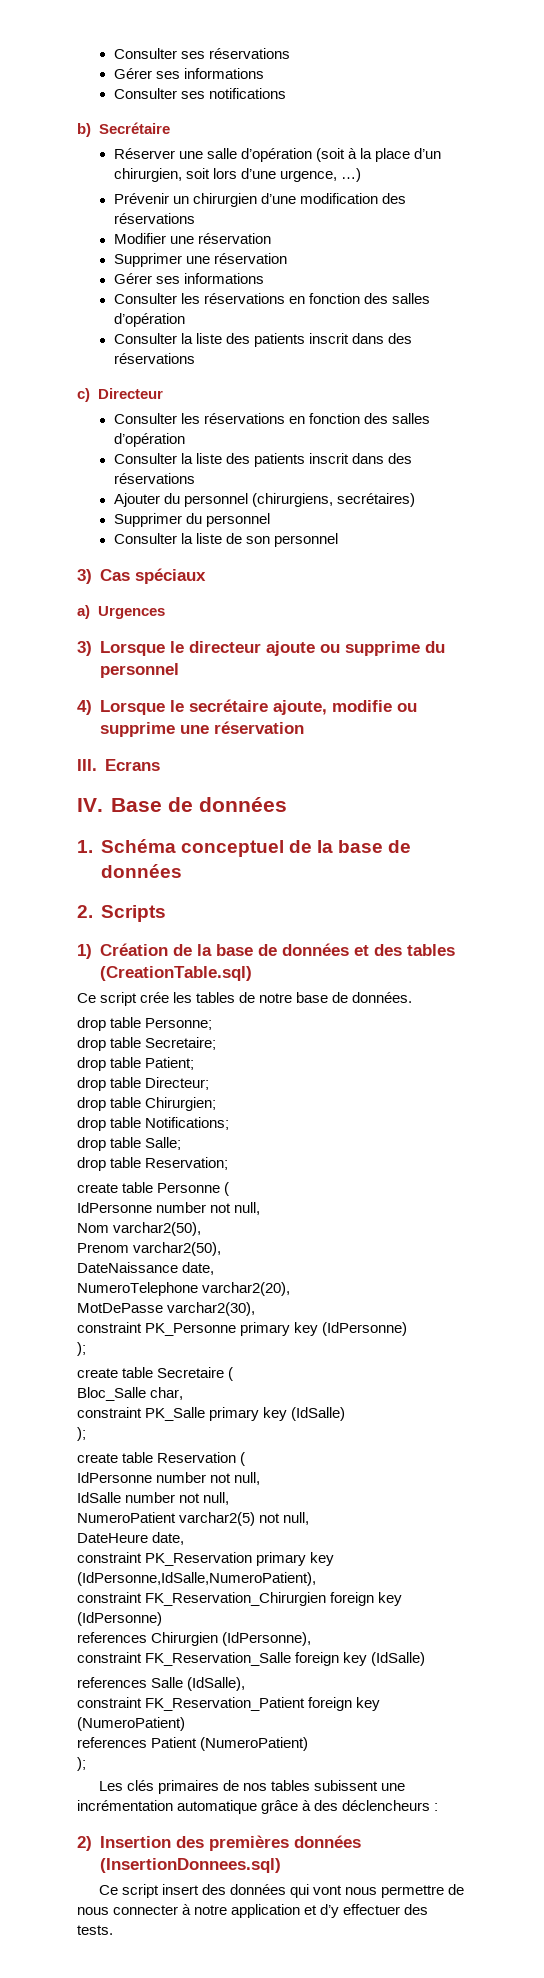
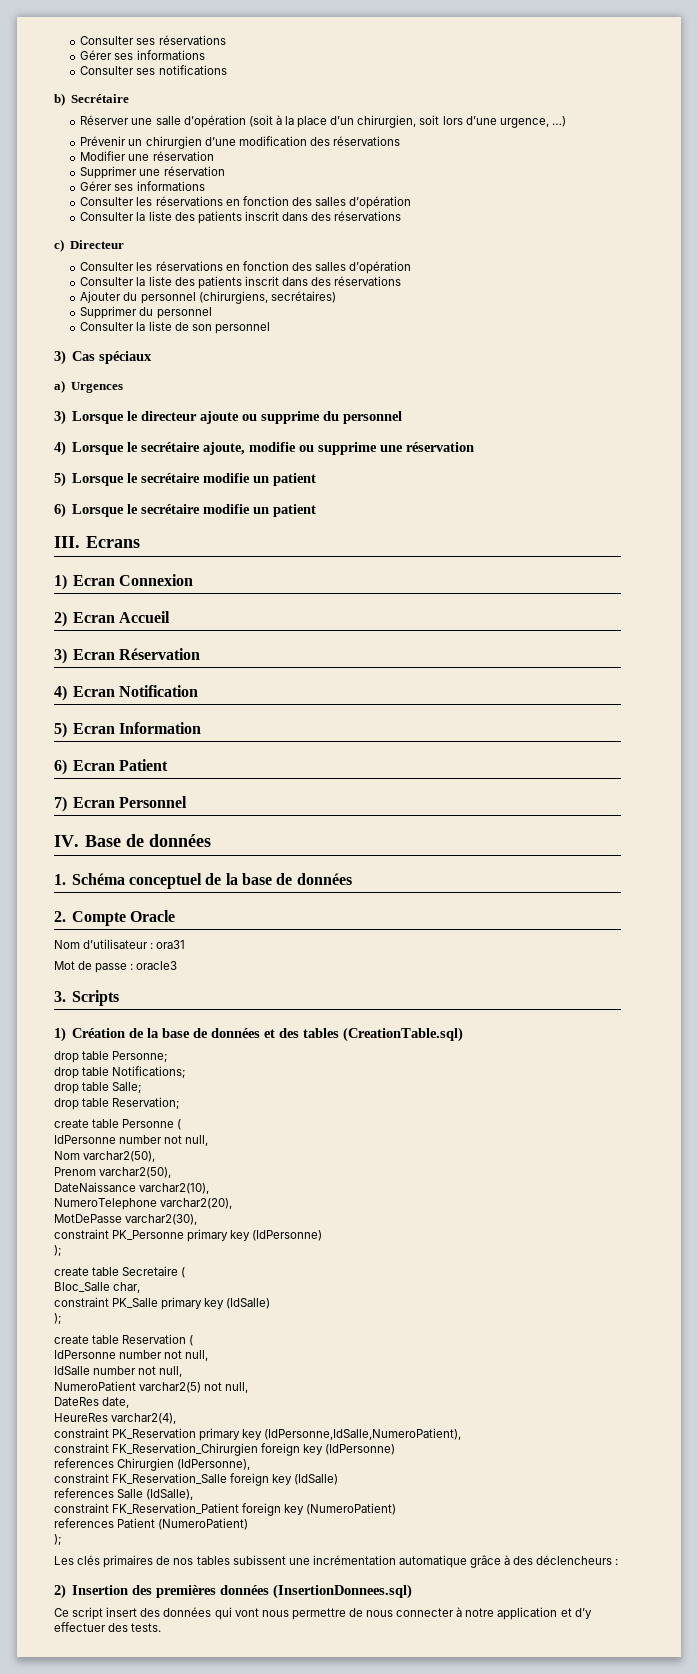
[77,759,160,771] III. Ecrans -> [54,472,316,487] [54,503,316,518] [54,536,140,548] [54,574,194,590] [54,611,171,627] [54,648,201,664] [54,685,199,701] [54,722,202,738] [54,759,169,775] [54,796,188,812] 5) Lorsque le secrétaire modifie un patient // 6) Lorsque le secrétaire modifie un patient // III. Ecrans // 1) Ecran Connexion // 2) Ecran Accueil // 3) Ecran Réservation // 4) Ecran Notification // 5) Ecran Information // 6) Ecran Patient // 7) Ecran Personnel
(93, 911) none -> [71,910,176,926] [54,939,186,949] [54,961,178,973] [54,991,66,1002] Compte Oracle // Nom d’utilisateur : ora31 // Mot de passe : oracle3 // 3.
[77,992,413,1006] [77,1017,213,1031] [77,1037,217,1051] [77,1057,195,1071] [77,1077,210,1091] [77,1097,217,1111] Ce script crée les tables de notre base de données. // drop table Personne; // drop table Secretaire; // drop table Patient; // drop table Directeur; // drop table Chirurgien; -> [54,1051,168,1063] drop table Personne;
[182,1262,215,1275] date, -> [139,1183,210,1194] varchar2(10),
[77,1532,185,1545] DateHeure date, -> [54,1397,130,1408] [54,1413,177,1424] DateRes date, // HeureRes varchar2(4),

